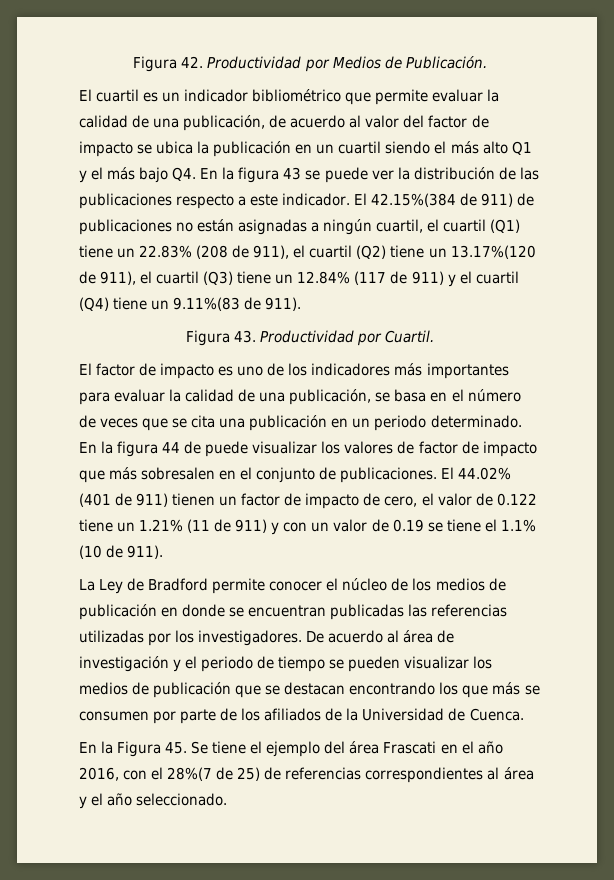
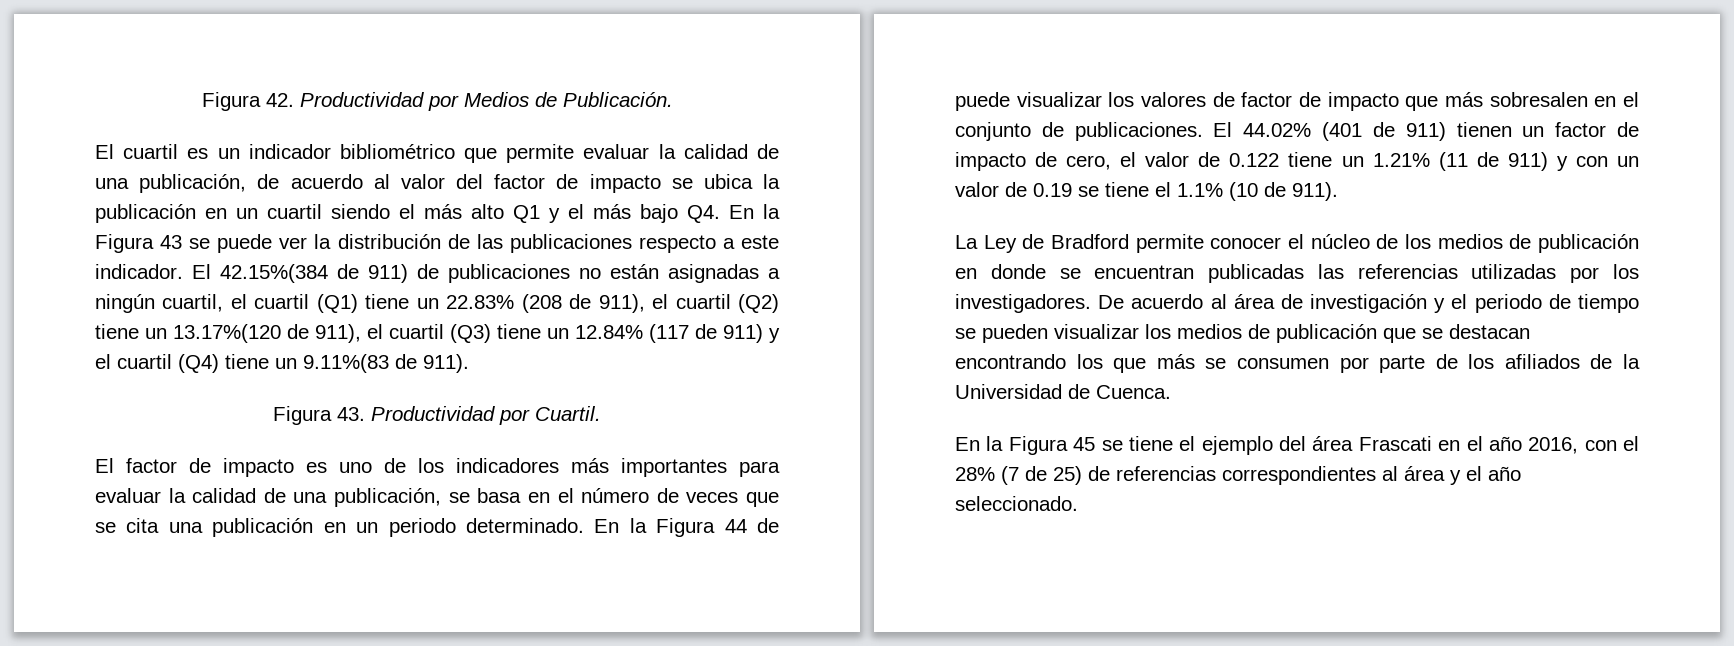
[238,167,280,183] figura -> [95,234,154,253] Figura
[117,441,159,457] figura -> [656,518,716,537] Figura
[165,741,209,754] 45. Se -> [1073,437,1123,451] 45 se
[167,767,213,781] 28%(7 -> [955,466,1019,485] 28% (7

